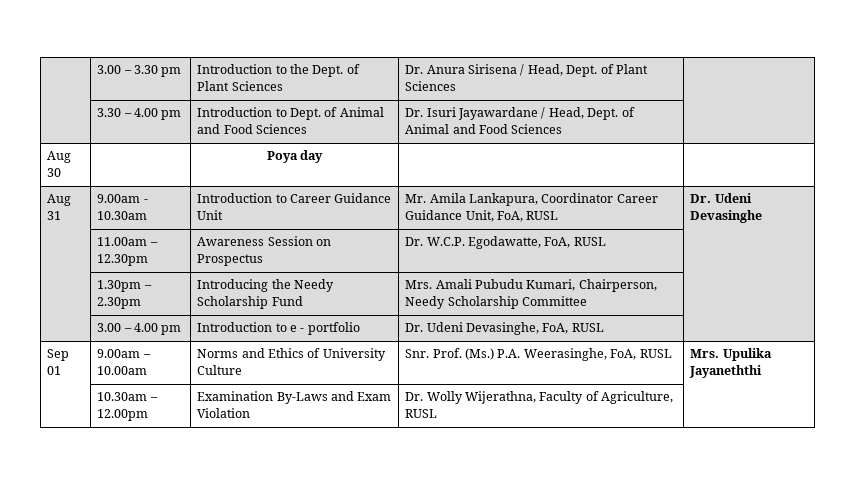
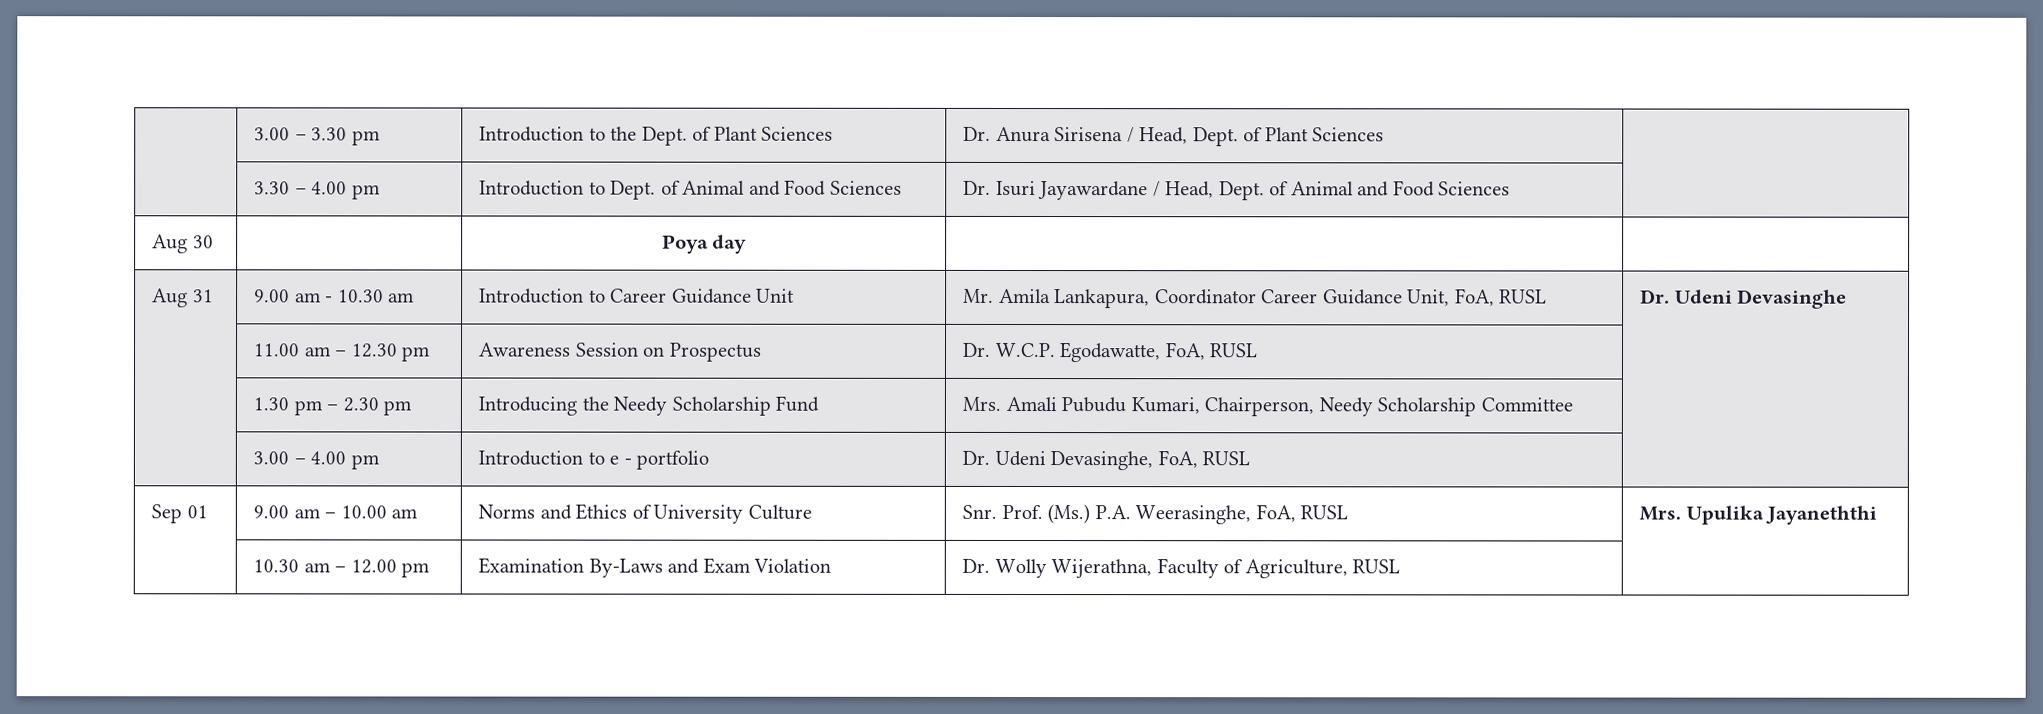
[97,194,148,203] [97,211,148,220] 9.00am - 10.30am -> [254,289,416,303] 9.00 am - 10.30 am
[97,237,158,246] [97,254,149,266] 11.00am – 12.30pm -> [254,343,432,362] 11.00 am – 12.30 pm
[97,280,152,292] [97,297,142,309] 1.30pm – 2.30pm -> [253,397,413,416] 1.30 pm – 2.30 pm
[97,349,151,358] [97,366,148,375] 9.00am – 10.00am -> [253,505,419,519] 9.00 am – 10.00 am
[97,392,158,401] [97,409,149,421] 10.30am – 12.00pm -> [253,559,431,578] 10.30 am – 12.00 pm

